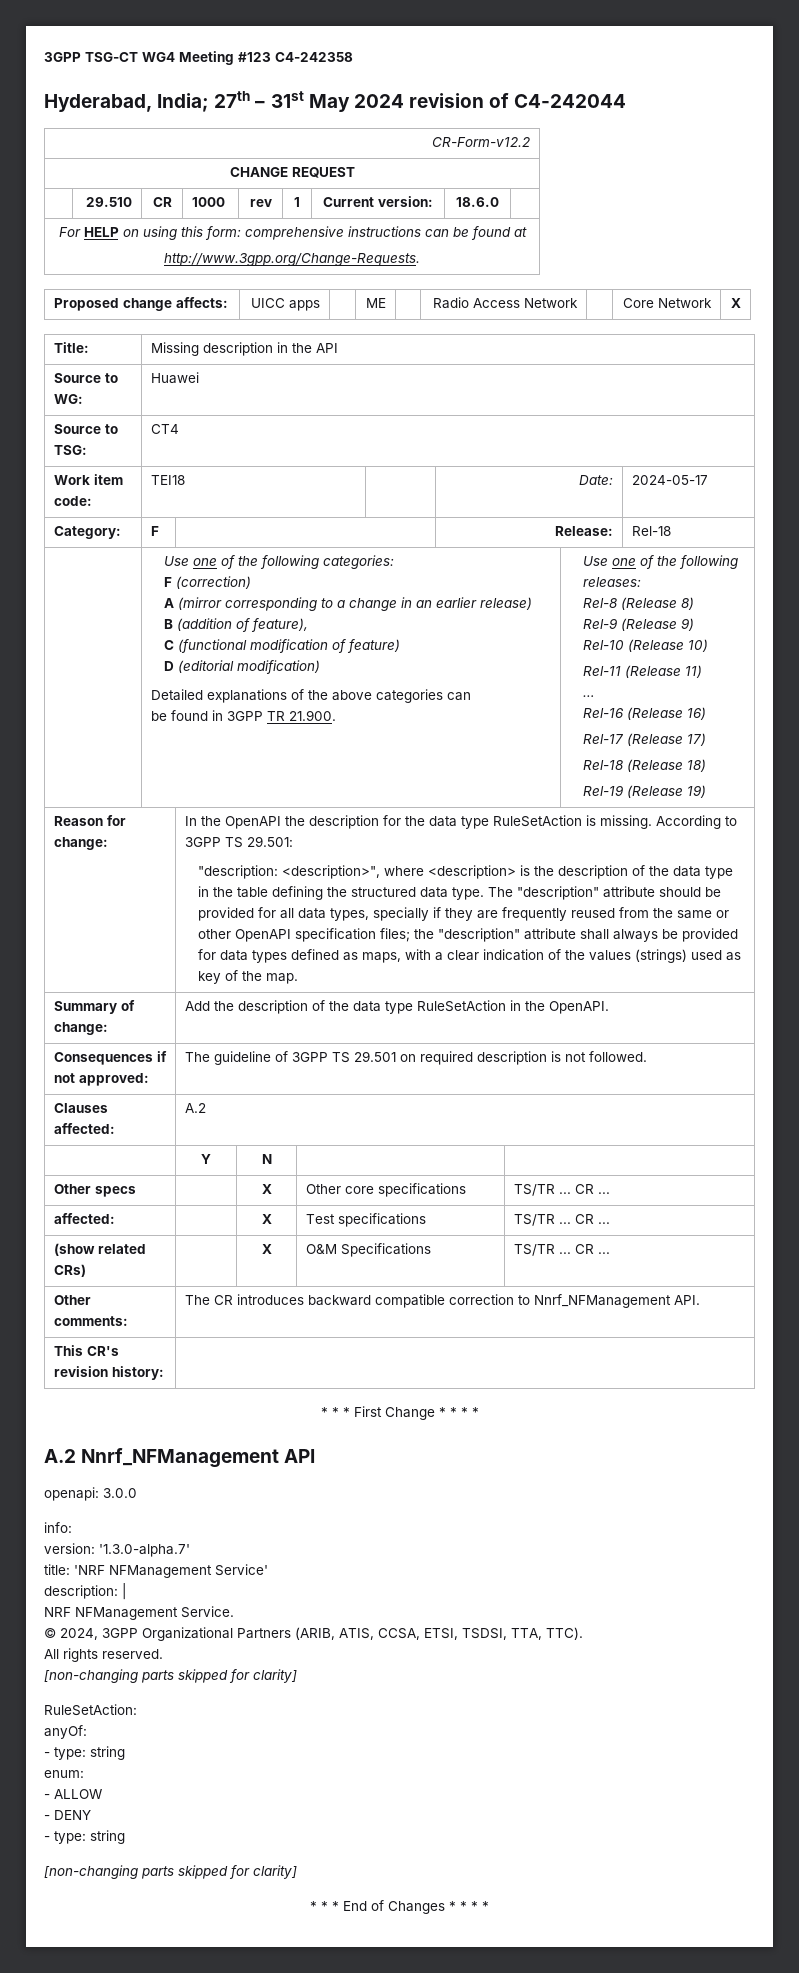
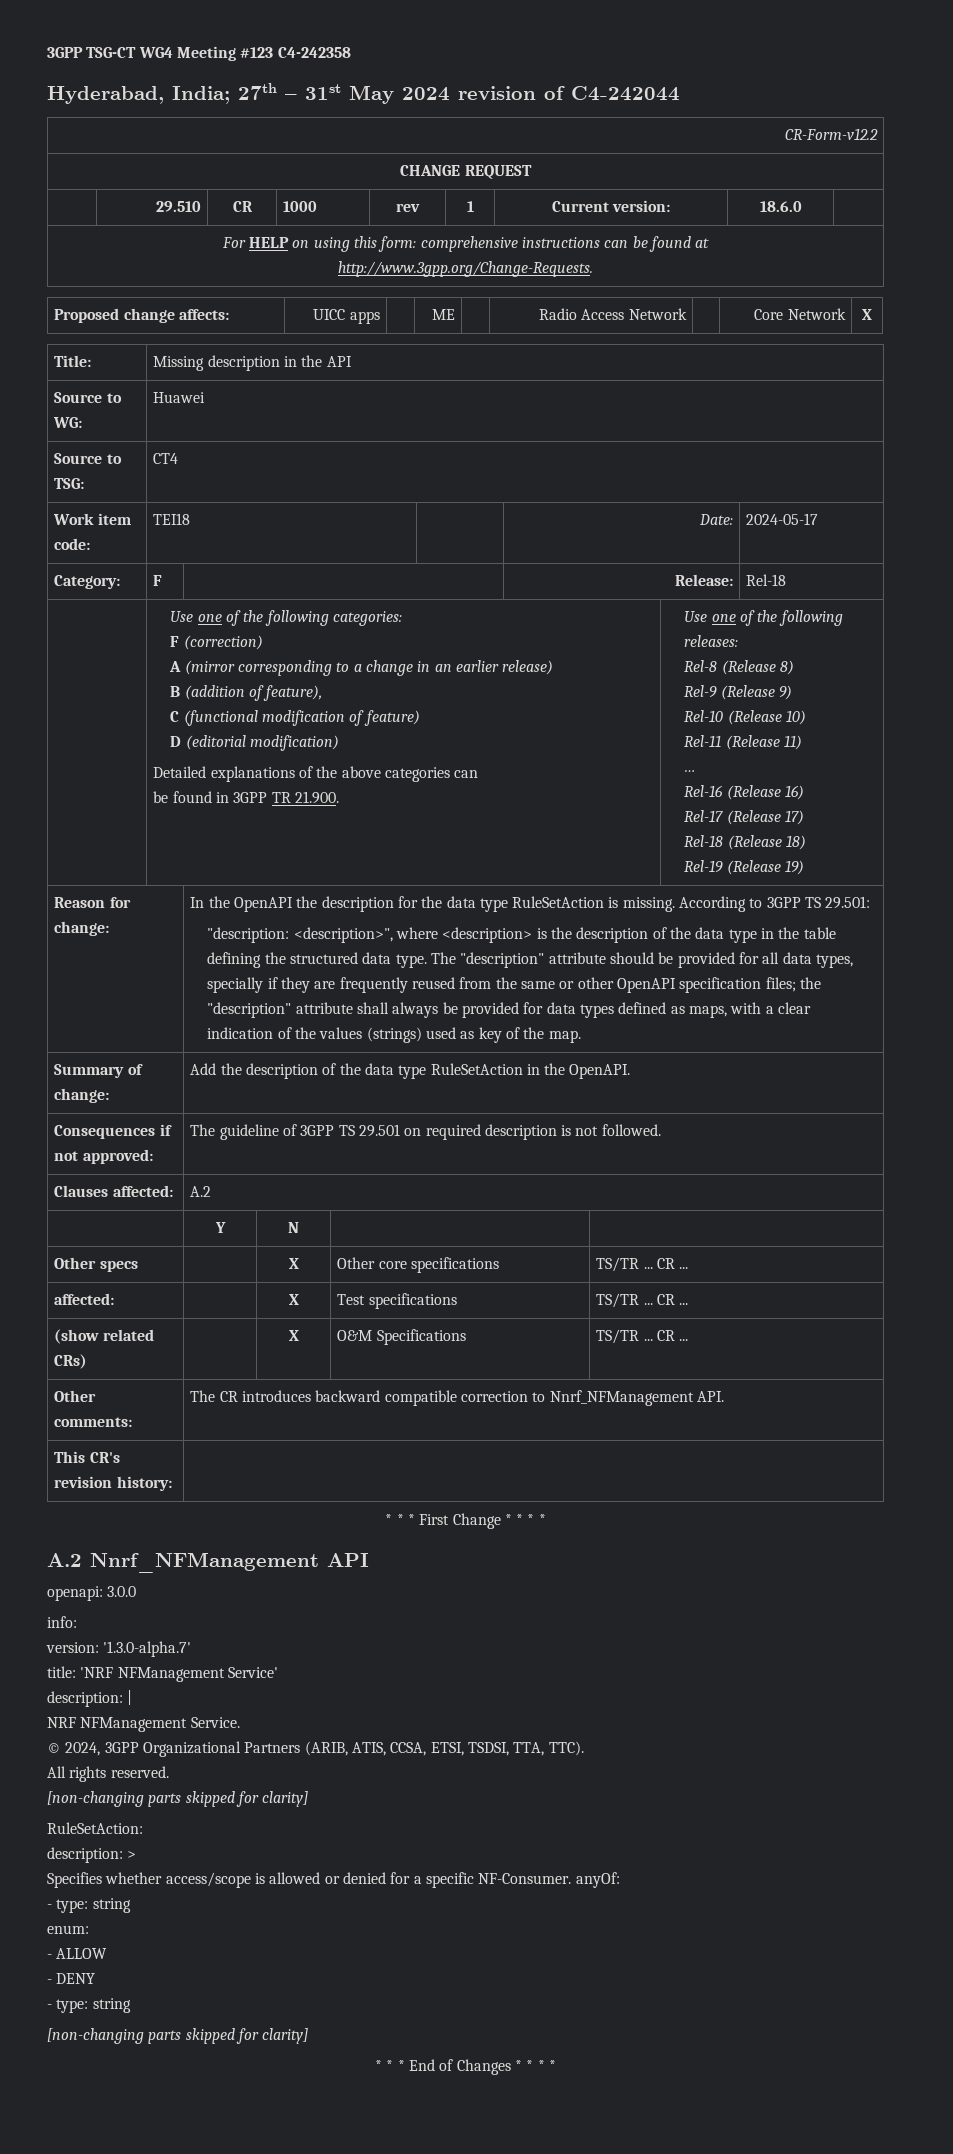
(137, 1710) none -> [47,1847,137,1863] [47,1872,572,1888] description: > // Specifies whether access/scope is allowed or denied for a specific NF-Consumer.

